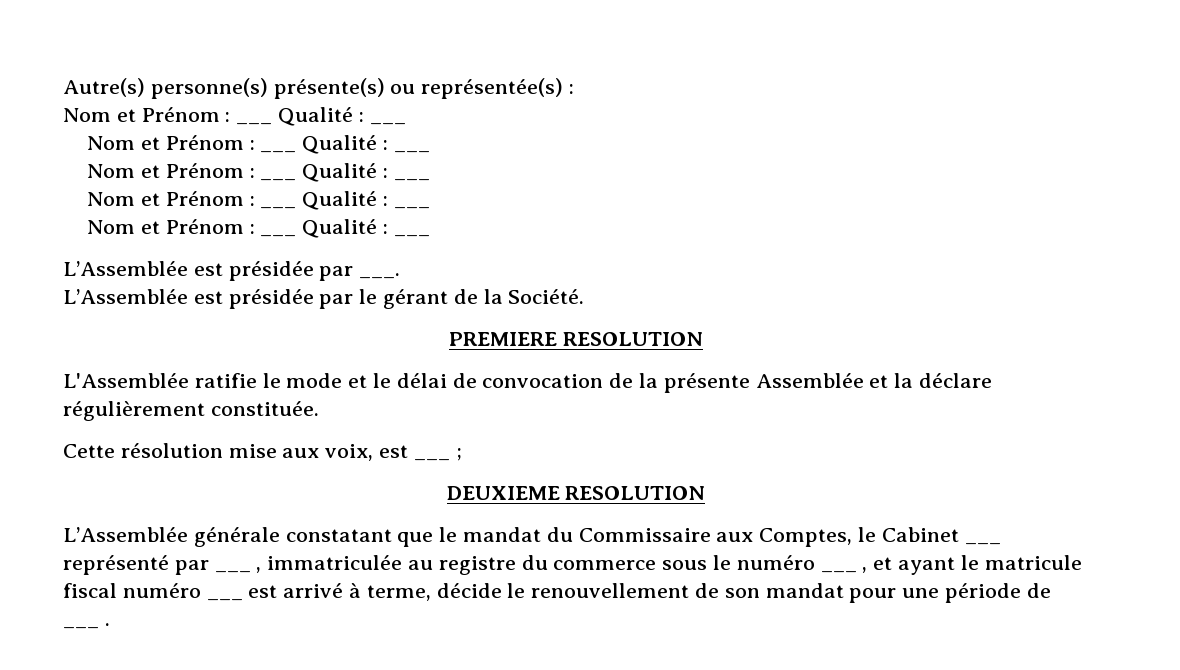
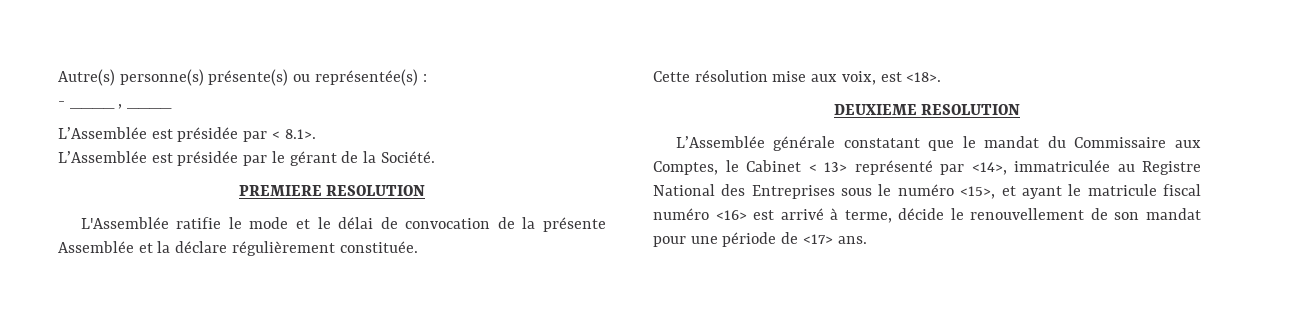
[63,107,231,122] [236,107,364,126] [369,122,406,125] [87,135,255,150] [260,135,389,154] [393,150,430,153] [87,163,255,178] [260,163,389,182] [393,178,430,181] [87,191,255,206] [260,191,389,210] [393,206,430,209] [87,219,255,234] [260,219,389,238] [393,234,430,237] [63,261,401,281] Nom et Prénom : ___ Qualité : ___ // Nom et Prénom : ___ Qualité : ___ // Nom et Prénom : ___ Qualité : ___ // Nom et Prénom : ___ Qualité : ___ // Nom et Prénom : ___ Qualité : ___ // L’Assemblée est présidée par ___. -> [58,101,65,106] [69,104,173,109] [58,127,316,142] - ____ , ____ // L’Assemblée est présidée par < 8.1>.
[413,448,462,461] ___ ; -> [906,72,942,82] <18>.
[964,542,1001,545] [63,555,657,575] ___ représenté par ___ , immatriculée au registre du commerce -> [808,160,1201,175] [653,184,835,199] < 13> représenté par <14>, immatriculée au Registre National des Entreprises
[820,567,868,573] ___ , -> [960,186,996,199] <15>,
[206,598,243,601] ___ -> [715,210,747,220] <16>
[63,626,99,629] [104,623,110,626] ___ . -> [802,234,867,244] <17> ans.

